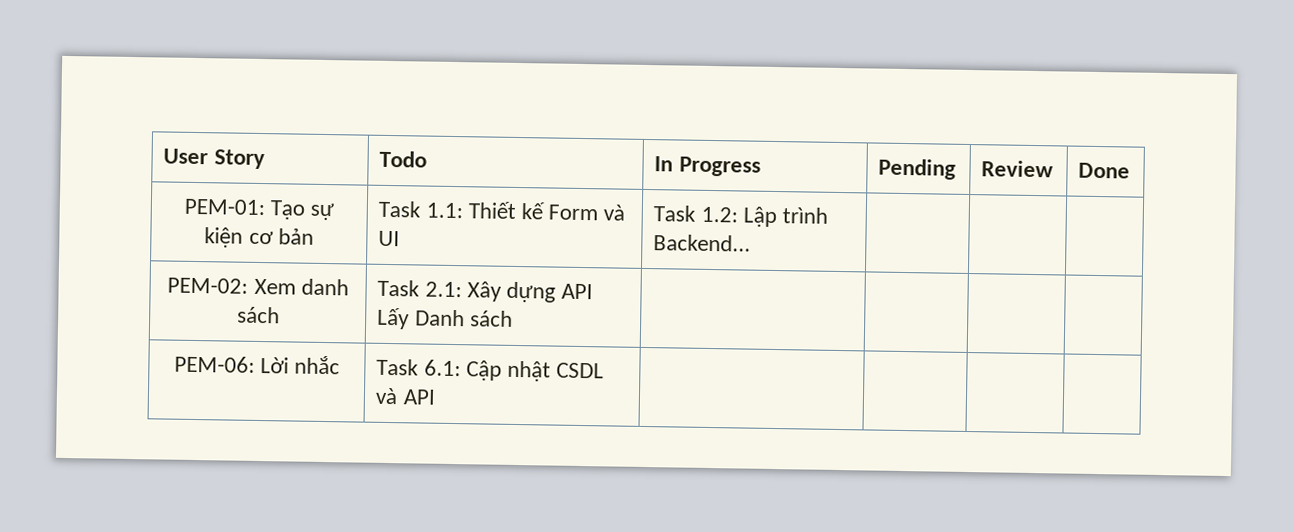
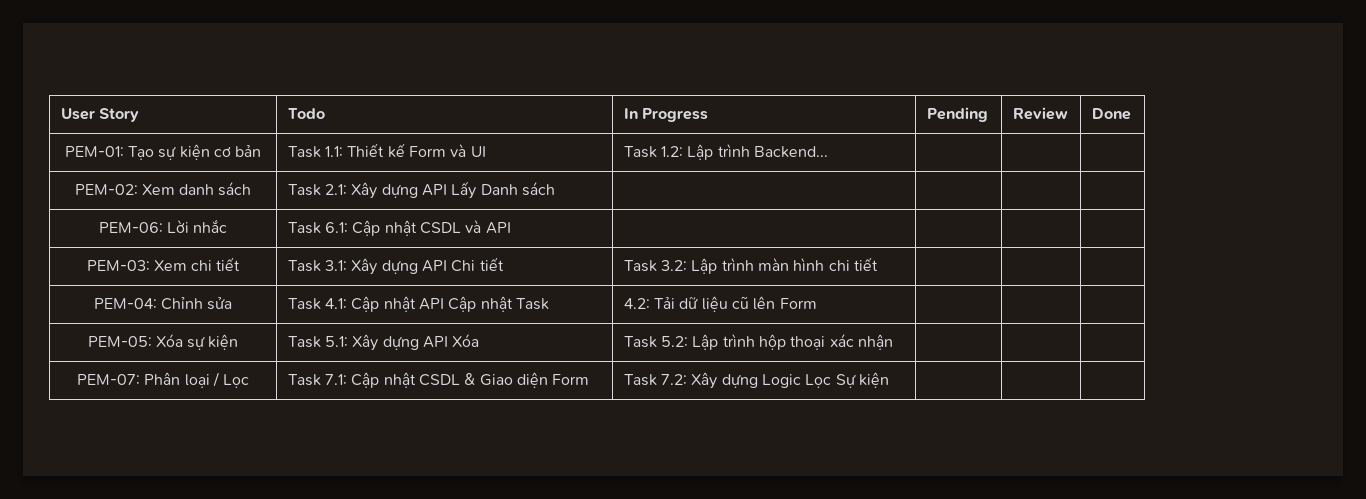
(436, 397) none -> [86,257,241,271] [287,257,504,275] [623,257,879,274] [93,297,233,310] [287,296,550,312] [623,296,817,312] [87,334,239,350] [287,334,480,351] [623,334,894,350] [76,372,250,388] [287,372,590,388] [623,372,890,389] // PEM-03: Xem chi tiết | Task 3.1: Xây dựng API Chi tiết | Task 3.2: Lập trình màn hình chi tiết | | | // PEM-04: Chỉnh sửa | Task 4.1: Cập nhật API Cập nhật Task | 4.2: Tải dữ liệu cũ lên Form | | | // PEM-05: Xóa sự kiện | Task 5.1: Xây dựng API Xóa | Task 5.2: Lập trình hộp thoại xác nhận | | | // PEM-07: Phân loại / Lọc | Task 7.1: Cập nhật CSDL & Giao diện Form | Task 7.2: Xây dựng Logic Lọc Sự kiện | | |

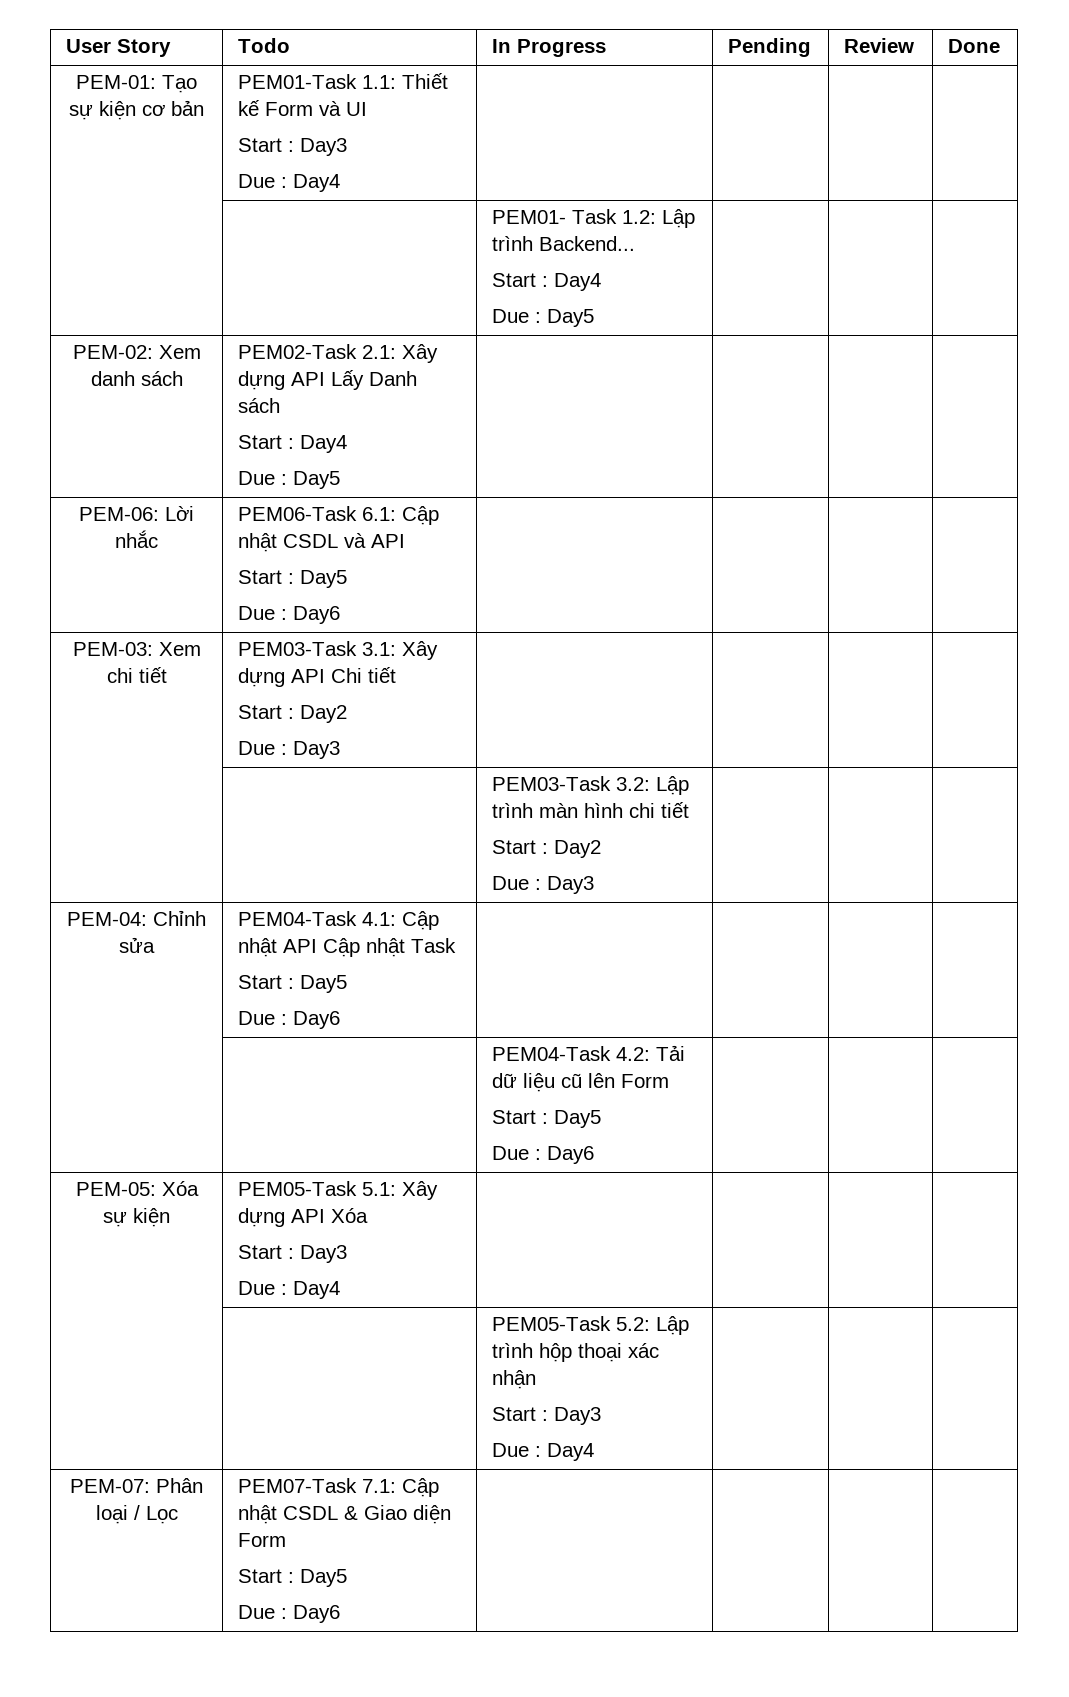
[287,146,321,158] Task -> [238,74,358,89] PEM01-Task
(486, 151) | -> [238,138,348,156] [238,174,341,192] [492,210,567,224] // Start : Day3 // Due : Day4 | | | | // | | PEM01-
(829, 152) none -> [492,273,602,291] [492,309,595,327] // Start : Day4 // Due : Day5
[287,184,321,196] Task -> [238,344,358,359] PEM02-Task
(556, 189) none -> [238,435,348,453] [238,471,341,489] // Start : Day4 // Due : Day5
[287,222,321,234] Task -> [238,506,358,521] PEM06-Task
(511, 228) none -> [238,570,348,588] [238,606,341,624] // Start : Day5 // Due : Day6
[287,260,321,272] Task -> [238,641,358,656] PEM03-Task
[623,260,657,272] | Task -> [238,705,348,723] [238,741,341,759] [492,776,612,791] // Start : Day2 // Due : Day3 | | | | // | | PEM03-Task
(879, 264) none -> [492,840,602,858] [492,876,595,894] // Start : Day2 // Due : Day3
[287,298,321,310] Task -> [238,911,358,926] PEM04-Task
(550, 304) | -> [238,975,348,993] [238,1011,341,1029] [492,1046,612,1061] // Start : Day5 // Due : Day6 | | | | // | | PEM04-Task
(817, 303) none -> [492,1110,602,1128] [492,1146,595,1164] // Start : Day5 // Due : Day6
[287,336,321,348] Task -> [238,1181,358,1196] PEM05-Task
[623,336,657,348] | Task -> [238,1245,348,1263] [238,1281,341,1299] [492,1316,612,1331] // Start : Day3 // Due : Day4 | | | | // | | PEM05-Task
(894, 342) none -> [492,1407,602,1425] [492,1443,595,1461] // Start : Day3 // Due : Day4
[287,374,321,386] Task -> [238,1478,358,1493] PEM07-Task
[623,372,890,389] | Task 7.2: Xây dựng Logic Lọc Sự kiện -> [238,1569,348,1587] [238,1605,341,1623] // Start : Day5 // Due : Day6 |

